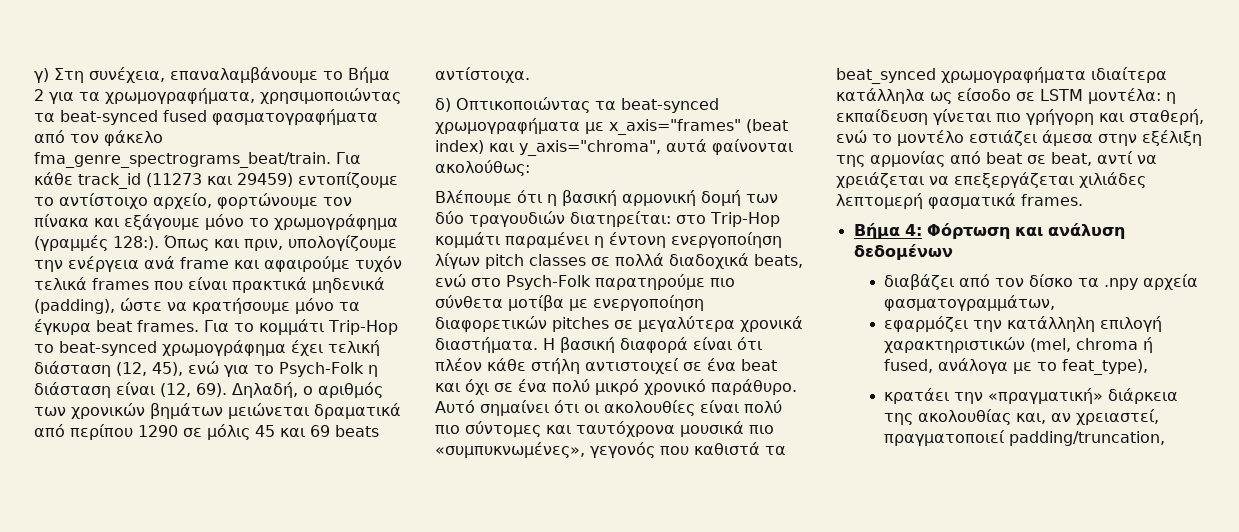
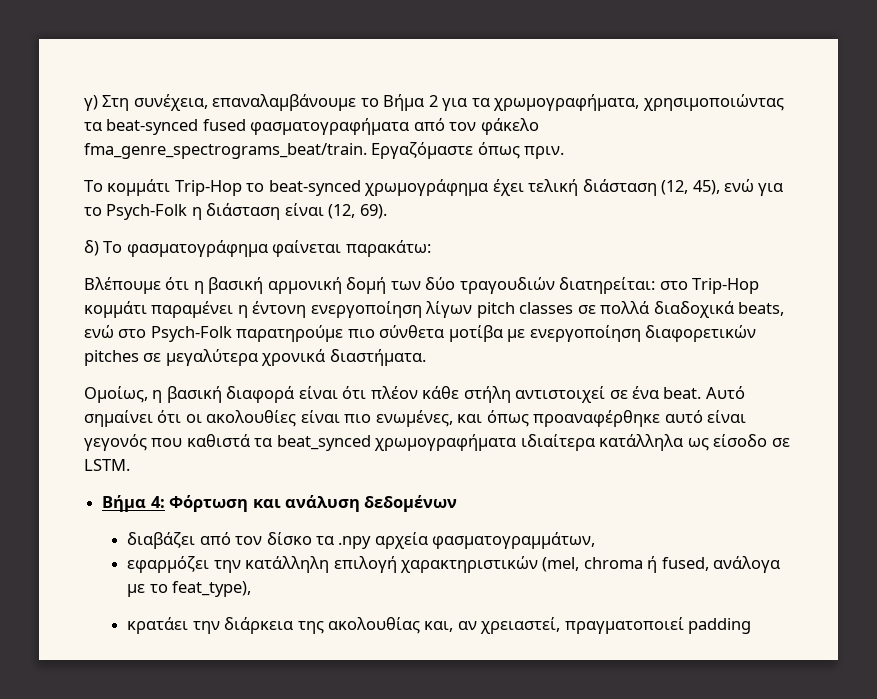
[336,152,361,164] [34,172,398,189] [34,193,352,209] [34,214,398,230] [34,235,397,251] [34,256,402,272] [34,277,385,293] [34,298,360,314] [34,319,254,335] Για κάθε track_id (11273 και 29459) εντοπίζουμε το αντίστοιχο αρχείο, φορτώνουμε τον πίνακα και εξάγουμε μόνο το χρωμογράφημα (γραμμές 128:). Όπως και πριν, υπολογίζουμε την ενέργεια ανά frame και αφαιρούμε τυχόν τελικά frames που είναι πρακτικά μηδενικά (padding), ώστε να κρατήσουμε μόνο τα έγκυρα beat frames. Για το -> [371,142,565,159] [84,180,103,192] Εργαζόμαστε όπως πριν. // Το
[232,382,383,398] [34,403,401,419] [34,424,379,440] [435,67,530,83] [435,97,719,113] [435,118,788,135] [435,139,793,156] [435,160,530,176] Δηλαδή, ο αριθμός των χρονικών βημάτων μειώνεται δραματικά από περίπου 1290 σε μόλις 45 και 69 beats αντίστοιχα. // δ) Οπτικοποιώντας τα beat-synced χρωμογραφήματα με x_axis="frames" (beat index) και y_axis="chroma", αυτά φαίνονται ακολούθως: -> [84,240,431,257] // δ) Το φασματογράφημα φαίνεται παρακάτω:
[543,338,555,350] Η -> [84,386,163,403] // Ομοίως, η
[741,359,777,371] [435,379,797,395] beat και όχι σε ένα πολύ μικρό χρονικό παράθυρο. -> [663,387,702,399] beat.
[744,400,782,413] [435,421,774,437] [435,442,585,458] πολύ πιο σύντομες και ταυτόχρονα μουσικά πιο «συμπυκνωμένες», -> [344,410,747,427] πιο ενωμένες, και όπως προαναφέρθηκε αυτό είναι
[1040,88,1176,104] [836,109,1204,125] [836,130,1202,146] [836,151,1157,167] [836,172,1146,188] [836,193,1083,209] LSTM μοντέλα: η εκπαίδευση γίνεται πιο γρήγορη και σταθερή, ενώ το μοντέλο εστιάζει άμεσα στην εξέλιξη της αρμονίας από beat σε beat, αντί να χρειάζεται να επεξεργάζεται χιλιάδες λεπτομερή φασματικά frames. -> [84,459,130,471] LSTM.
[988,388,1104,404] «πραγματική» -> (220, 627) none
[1009,431,1166,446] padding/truncation, -> [688,618,752,634] padding

